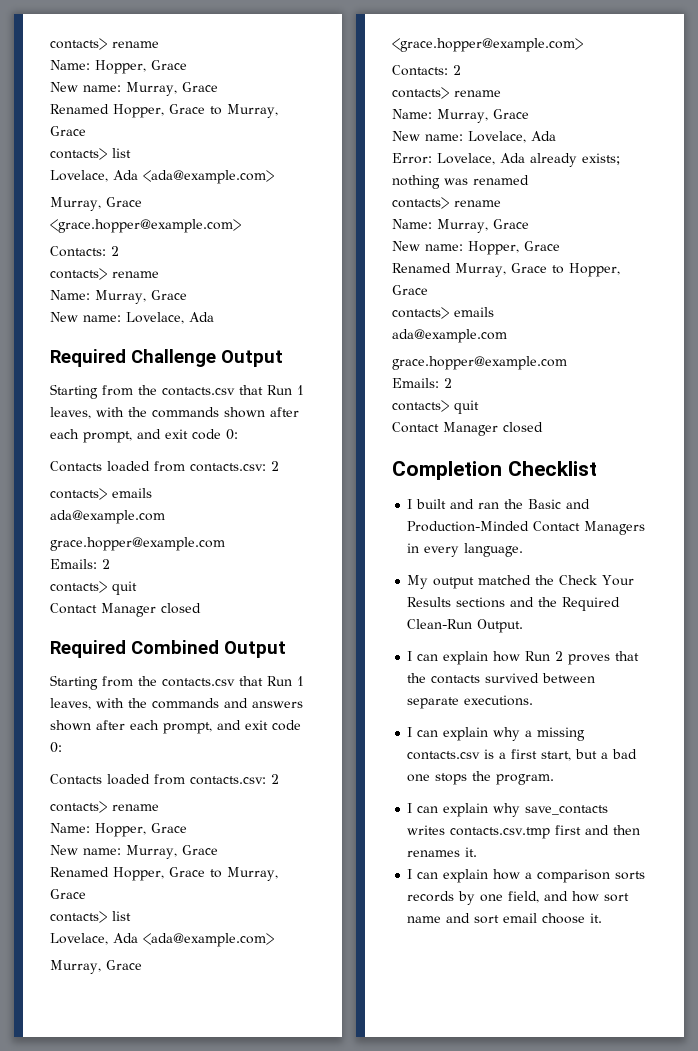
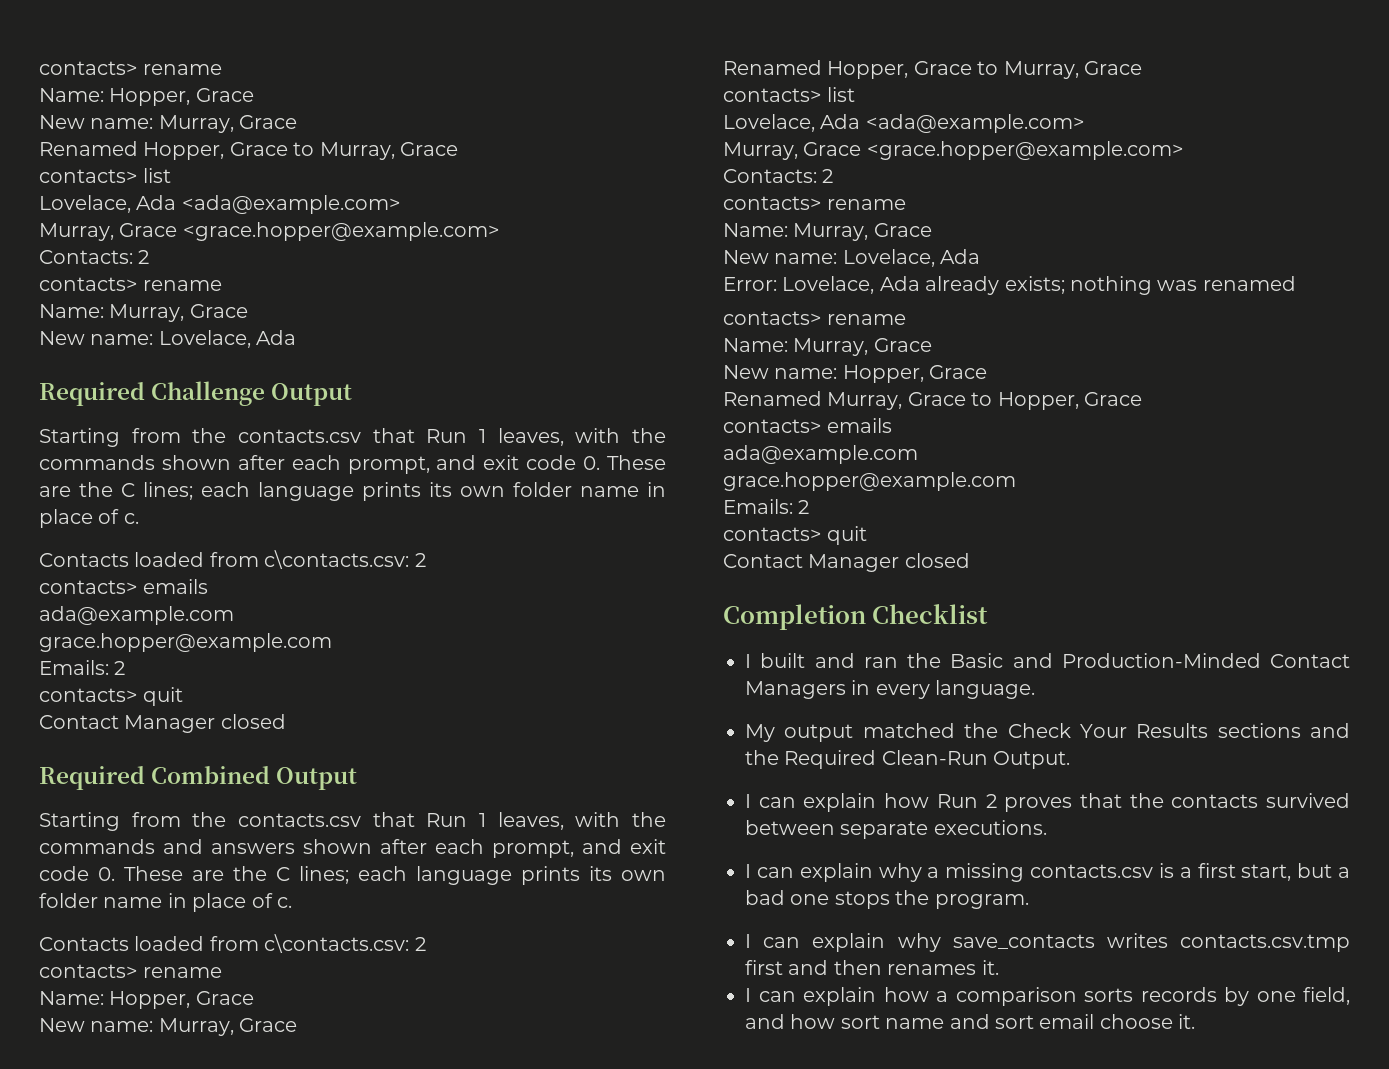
[226,429,238,440] [50,461,266,472] 0: // Contacts loaded from contacts.csv: -> [583,455,667,470] [39,482,666,501] [39,509,139,528] [39,550,410,569] 0. These are the C lines; each language prints its own folder name in place of c. // Contacts loaded from c\contacts.csv:
[50,742,62,753] [50,774,266,785] 0: // Contacts loaded from contacts.csv: -> [98,866,666,885] [39,893,292,912] [39,934,410,953] 0. These are the C lines; each language prints its own folder name in place of c. // Contacts loaded from c\contacts.csv:

